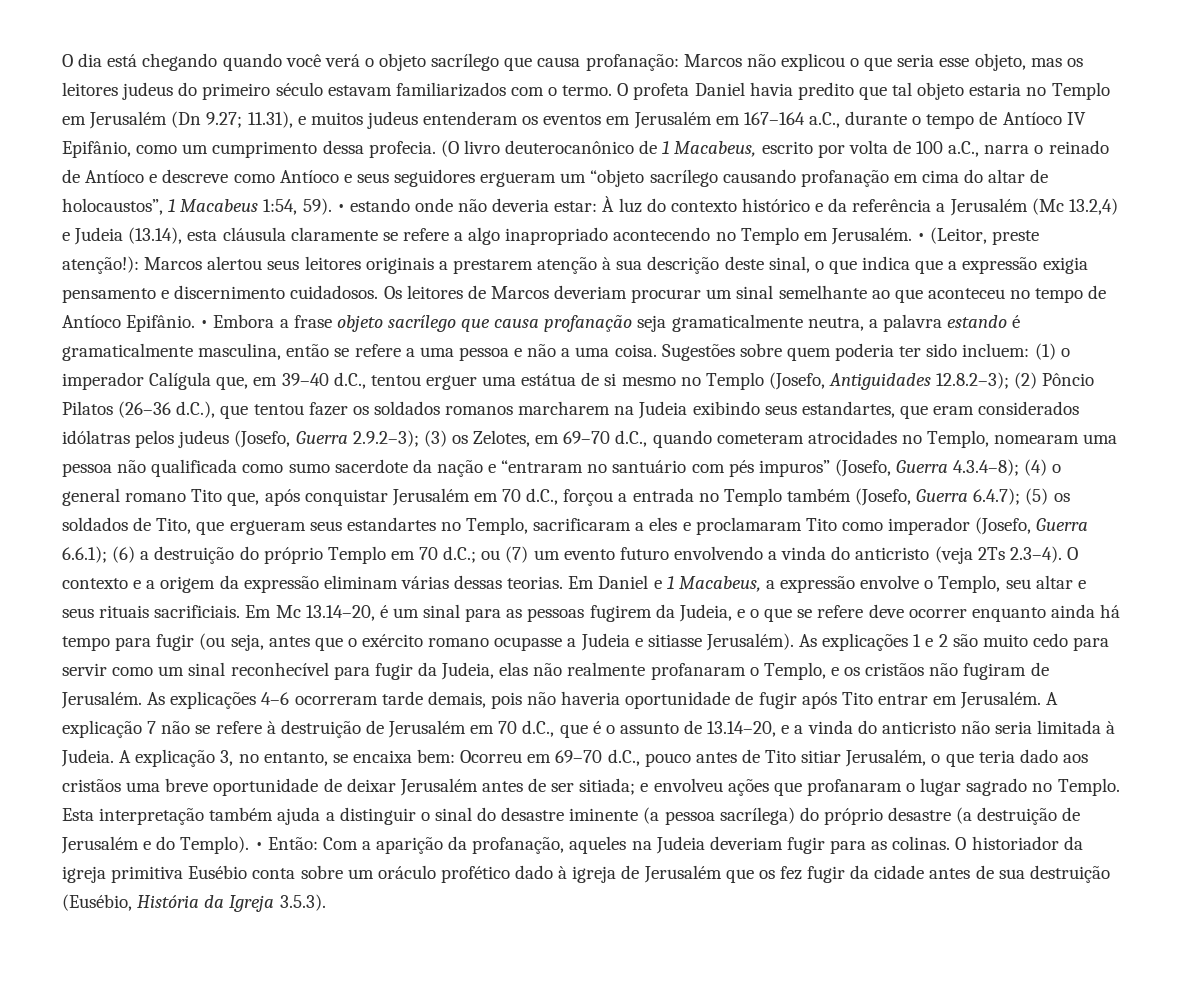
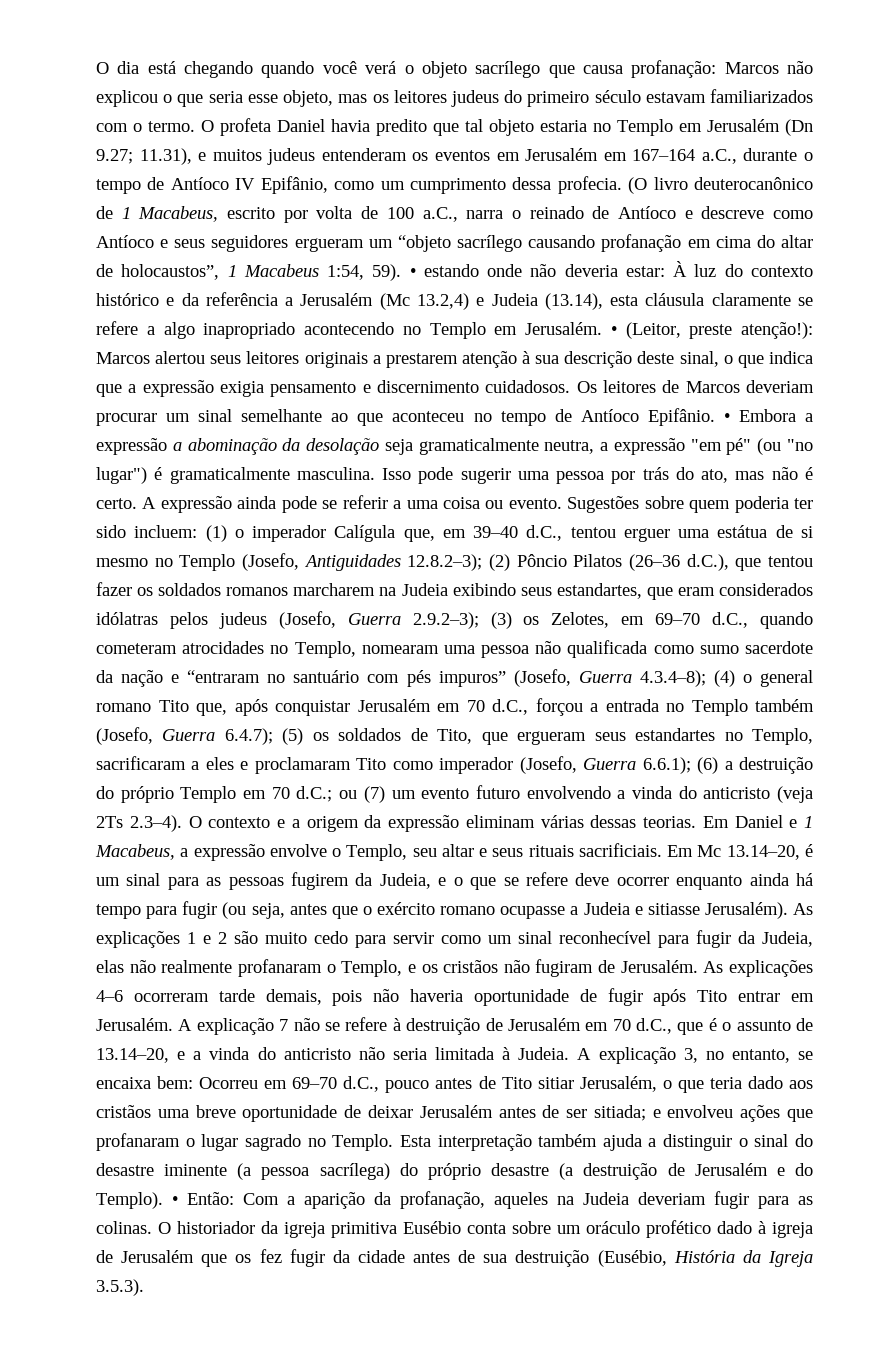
[293,314,1021,332] [62,343,657,361] frase objeto sacrílego que causa profanação seja gramaticalmente neutra, a palavra estando é gramaticalmente masculina, então se refere a uma pessoa e não a uma coisa. -> [96,438,813,455] [96,467,813,484] [96,495,562,513] expressão a abominação da desolação seja gramaticalmente neutra, a expressão "em pé" (ou "no lugar") é gramaticalmente masculina. Isso pode sugerir uma pessoa por trás do ato, mas não é certo. A expressão ainda pode se referir a uma coisa ou evento.

